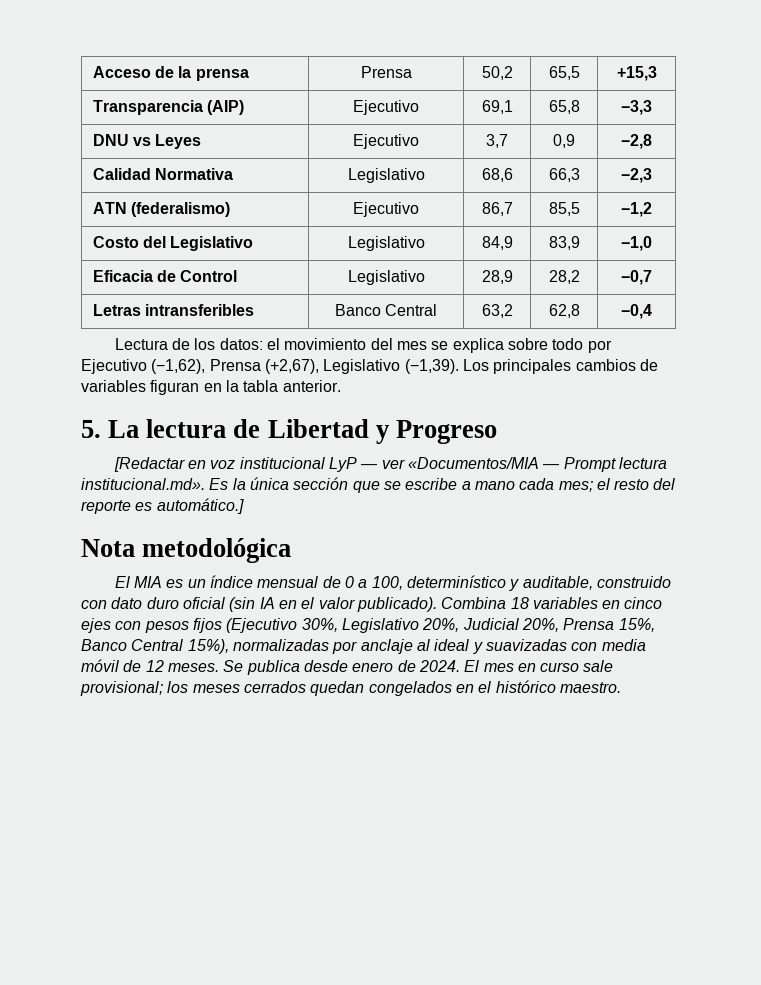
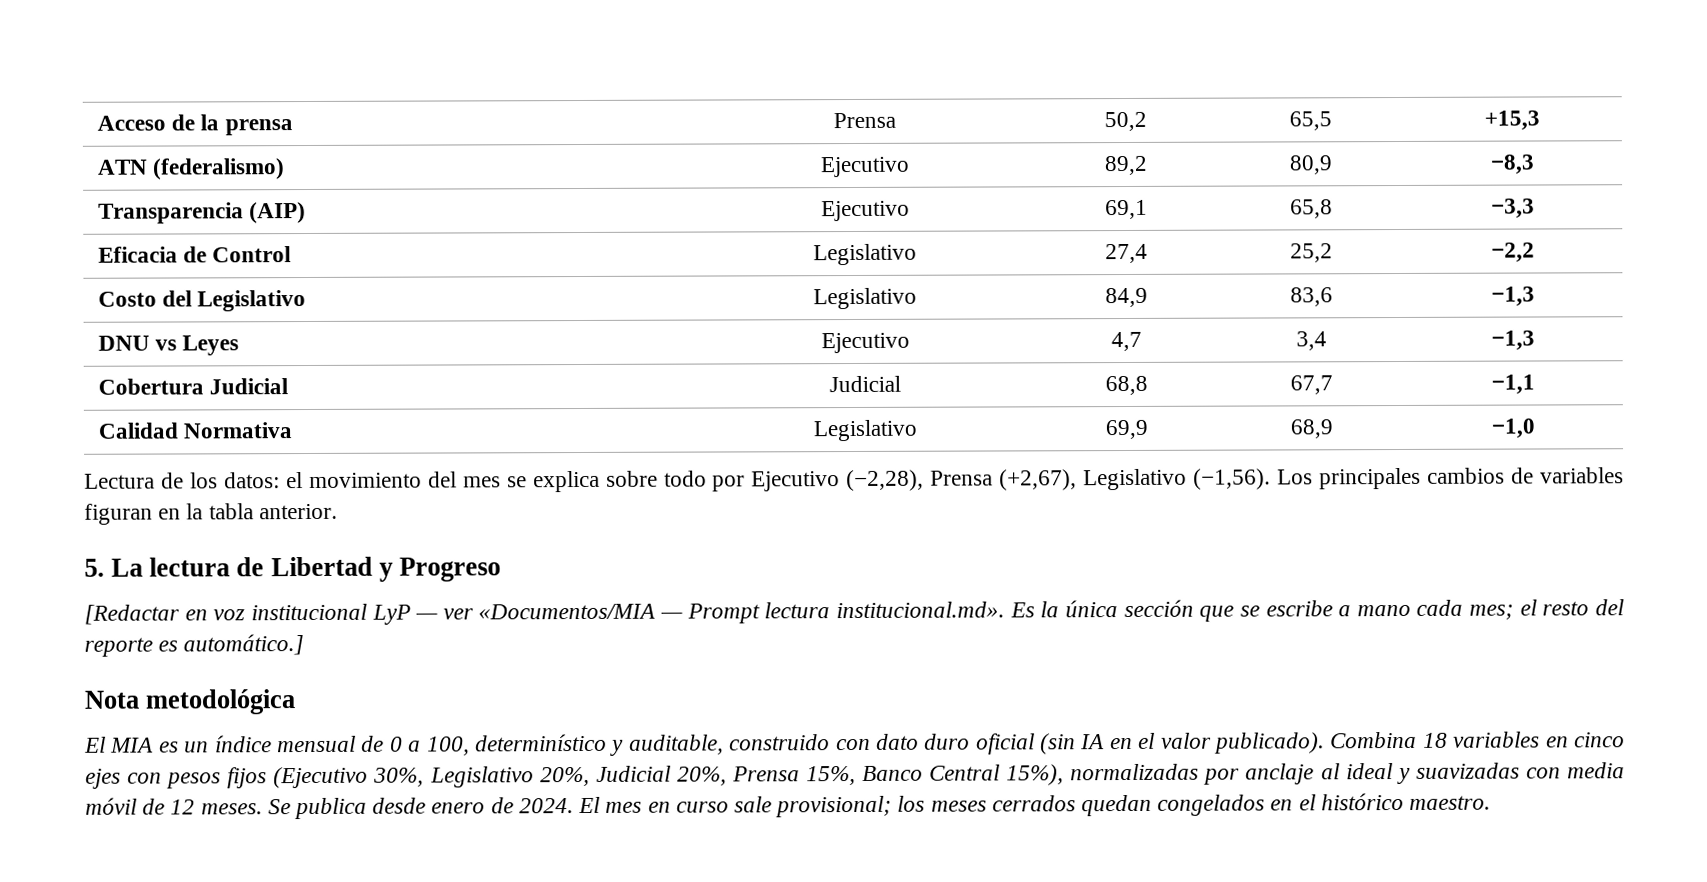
(657, 73) none -> [97,158,286,180] [819,156,910,178] [1104,155,1148,176] [1289,155,1333,175] [1490,154,1535,175] // ATN (federalismo) | Ejecutivo | 89,2 | 80,9 | −8,3
[92,134,202,149] [353,134,419,149] [486,134,508,148] [553,134,575,148] [621,134,652,149] [92,168,234,180] [347,168,425,183] [481,168,513,182] [548,168,580,182] [621,168,652,183] [92,202,231,217] [353,202,419,217] [481,202,513,216] [548,202,580,216] [621,202,652,217] DNU vs Leyes | Ejecutivo | 3,7 | 0,9 | −2,8 // Calidad Normativa | Legislativo | 68,6 | 66,3 | −2,3 // ATN (federalismo) | Ejecutivo | 86,7 | 85,5 | −1,2 -> [98,246,292,263] [813,243,917,266] [1105,243,1148,264] [1290,243,1333,263] [1491,242,1535,263] Eficacia de Control | Legislativo | 27,4 | 25,2 | −2,2
[548,236,580,250] [621,236,652,251] [92,270,238,282] [347,270,425,285] [481,270,513,284] [548,270,580,284] [621,270,652,285] [92,304,255,316] [334,304,438,316] [481,304,513,318] [548,304,580,318] [621,304,652,319] 83,9 | −1,0 // Eficacia de Control | Legislativo | 28,9 | 28,2 | −0,7 // Letras intransferibles | Banco Central | 63,2 | 62,8 | −0,4 -> [1290,287,1333,307] [1491,286,1535,307] [98,335,240,356] [820,332,910,354] [1111,331,1142,352] [1296,331,1327,351] [1491,330,1535,351] [98,378,289,395] [829,375,901,393] [1105,375,1148,396] [1290,375,1333,395] [1491,374,1535,395] [98,422,293,439] [813,419,917,442] [1105,419,1148,440] [1290,419,1333,439] [1491,418,1535,439] 83,6 | −1,3 // DNU vs Leyes | Ejecutivo | 4,7 | 3,4 | −1,3 // Cobertura Judicial | Judicial | 68,8 | 67,7 | −1,1 // Calidad Normativa | Legislativo | 69,9 | 68,9 | −1,0
[151,359,206,374] (−1,62), -> [846,469,925,492] (−2,28),
[404,359,459,374] (−1,39). -> [1193,468,1272,490] (−1,56).

